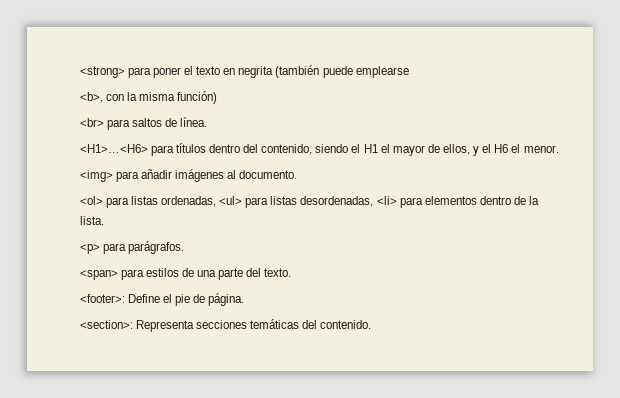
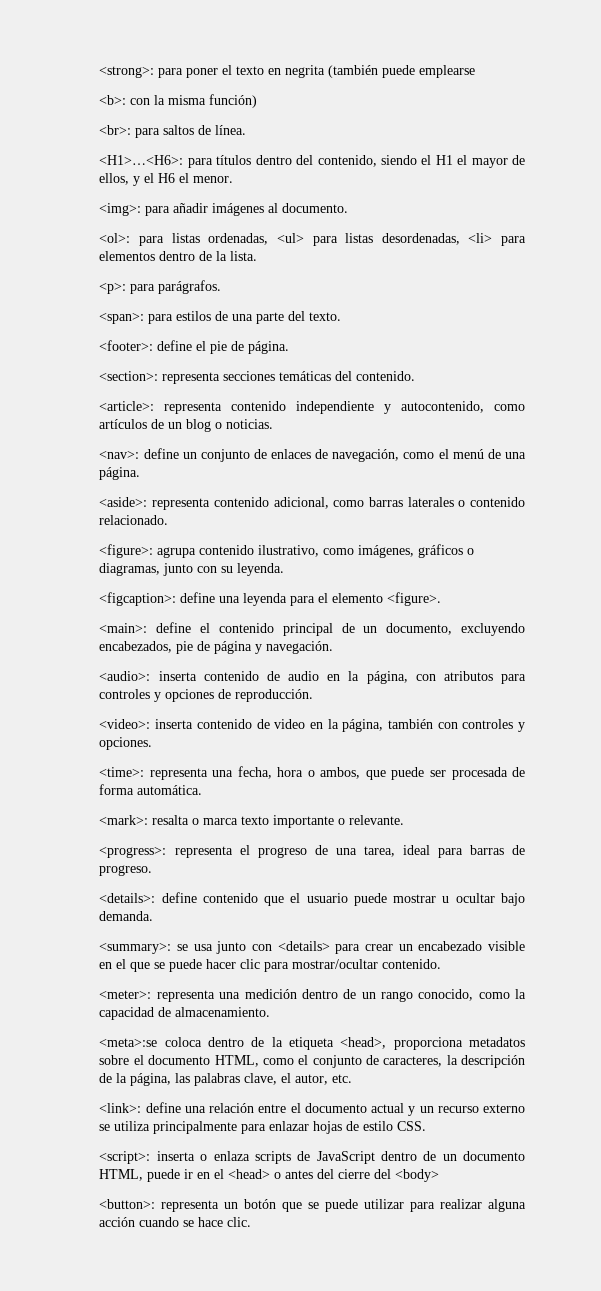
[79,66,125,78] <strong> -> [99,66,155,78] <strong>:
[79,92,103,103] <b>, -> [99,95,127,105] <b>:
[79,118,104,127] <br> -> [99,125,132,135] <br>:
[79,144,148,153] <H1>…<H6> -> [99,155,184,165] <H1>…<H6>:
[79,170,113,182] <img> -> [99,203,142,216] <img>:
[79,196,103,205] <ol> -> [99,233,131,243] <ol>:
[79,244,100,254] <p> -> [99,282,127,294] <p>:
[79,270,118,280] <span> -> [99,312,145,324] <span>:
[127,294,160,303] Define -> [157,340,193,351] define
[135,320,194,332] Representa -> [162,372,221,384] representa
(372, 324) none -> [99,401,525,414] [99,419,274,432] [99,448,526,462] [99,467,141,480] [99,497,526,510] [99,515,169,525] [99,544,475,558] [99,563,285,576] [99,592,442,606] [99,622,526,636] [99,641,334,654] [99,671,526,684] [99,689,314,702] [99,719,525,732] [99,737,153,750] [99,766,525,780] [99,784,203,795] [99,815,405,828] [99,845,525,858] [99,865,153,876] [99,892,525,906] [99,911,154,921] [99,941,525,954] [99,959,442,972] [99,989,526,1002] [99,1007,271,1020] [99,1037,526,1050] [99,1055,525,1068] [99,1073,353,1086] [99,1102,526,1116] [99,1121,427,1134] [99,1151,525,1164] [99,1169,440,1182] [99,1199,527,1212] [99,1217,252,1227] // <article>: representa contenido independiente y autocontenido, como artículos de un blog o noticias. // <nav>: define un conjunto de enlaces de navegación, como el menú de una página. // <aside>: representa contenido adicional, como barras laterales o contenido relacionado. // <figure>: agrupa contenido ilustrativo, como imágenes, gráficos o diagramas, junto con su leyenda. // <figcaption>: define una leyenda para el elemento <figure>. // <main>: define el contenido principal de un documento, excluyendo encabezados, pie de página y navegación. // <audio>: inserta contenido de audio en la página, con atributos para controles y opciones de reproducción. // <video>: inserta contenido de video en la página, también con controles y opciones. // <time>: representa una fecha, hora o ambos, que puede ser procesada de forma automática. // <mark>: resalta o marca texto importante o relevante. // <progress>: representa el progreso de una tarea, ideal para barras de progreso. // <details>: define contenido que el usuario puede mostrar u ocultar bajo demanda. // <summary>: se usa junto con <details> para crear un encabezado visible en el que se puede hacer clic para mostrar/ocultar contenido. // <meter>: representa una medición dentro de un rango conocido, como la capacidad de almacenamiento. // <meta>:se coloca dentro de la etiqueta <head>, proporciona metadatos sobre el documento HTML, como el conjunto de caracteres, la descripción de la página, las palabras clave, el autor, etc. // <link>: define una relación entre el documento actual y un recurso externo se utiliza principalmente para enlazar hojas de estilo CSS. // <script>: inserta o enlaza scripts de JavaScript dentro de un documento HTML, puede ir en el <head> o antes del cierre del <body> // <button>: representa un botón que se puede utilizar para realizar alguna acción cuando se hace clic.

